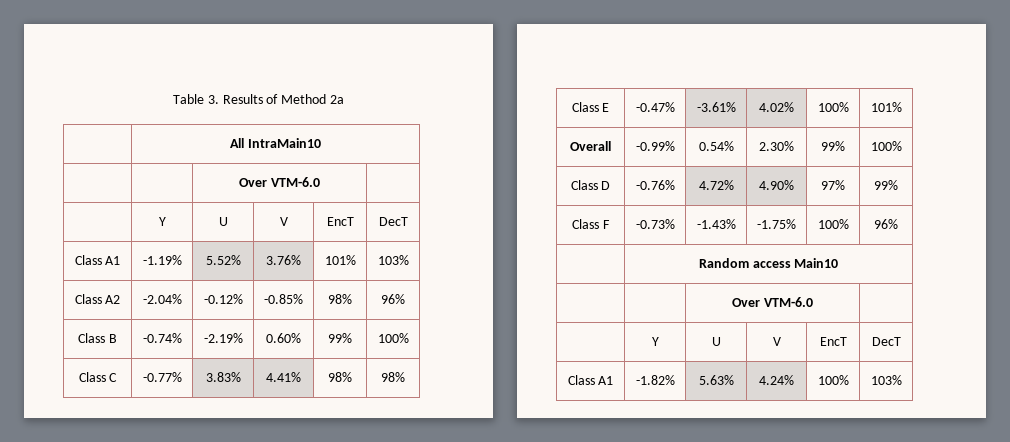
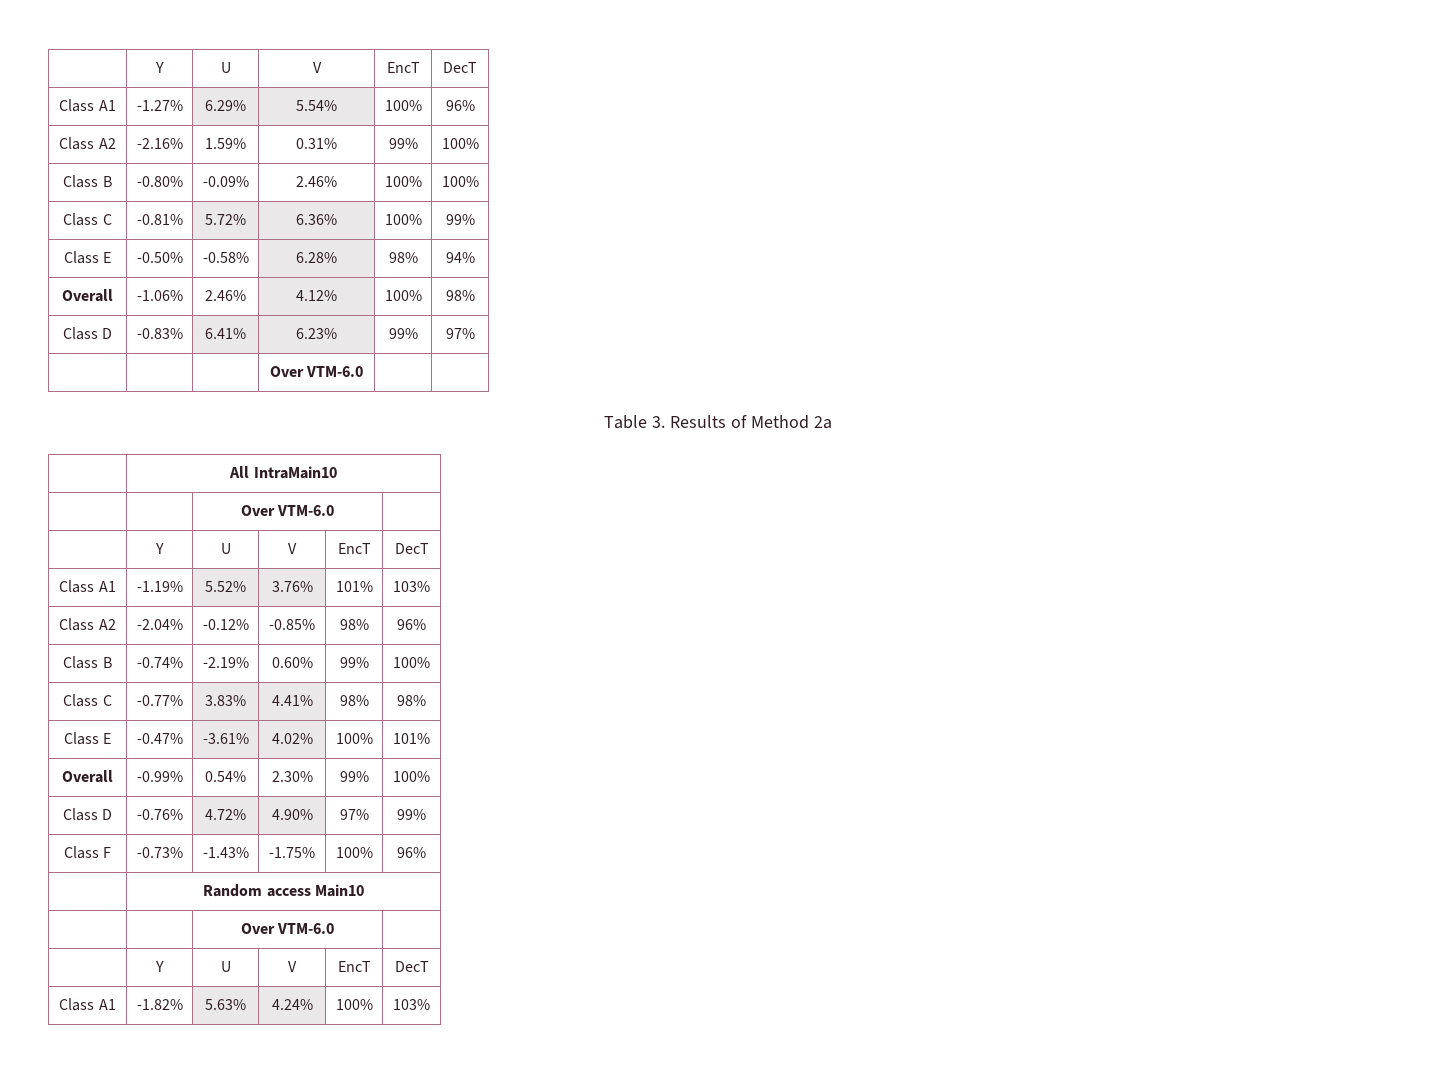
(173, 99) none -> [154,62,164,73] [220,62,231,73] [312,62,322,73] [386,62,420,73] [443,62,477,73] [59,99,116,112] [136,100,183,111] [205,100,246,111] [296,100,337,111] [384,100,422,111] [445,100,475,111] [59,137,116,150] [136,138,183,149] [205,138,246,149] [296,138,337,149] [388,138,418,149] [441,138,479,149] [63,175,112,188] [136,176,183,187] [202,176,249,187] [296,176,337,187] [384,176,422,187] [441,176,479,187] [63,213,112,226] [136,214,183,225] [205,214,246,225] [296,214,337,225] [384,214,422,225] [445,214,475,225] [63,251,112,264] [136,252,183,263] [202,252,249,263] [296,252,337,263] [388,252,418,263] [445,252,475,263] [62,289,113,302] [136,290,183,301] [205,290,246,301] [296,290,337,301] [384,290,422,301] [445,290,475,301] [62,327,113,340] [136,328,183,339] [205,328,246,339] [296,328,337,339] [388,328,418,339] [445,328,475,339] [269,366,364,377] | Y | U | V | EncT | DecT // Class A1 | -1.27% | 6.29% | 5.54% | 100% | 96% // Class A2 | -2.16% | 1.59% | 0.31% | 99% | 100% // Class B | -0.80% | -0.09% | 2.46% | 100% | 100% // Class C | -0.81% | 5.72% | 6.36% | 100% | 99% // Class E | -0.50% | -0.58% | 6.28% | 98% | 94% // Overall | -1.06% | 2.46% | 4.12% | 100% | 98% // Class D | -0.83% | 6.41% | 6.23% | 99% | 97% // | | | Over VTM-6.0 | | //

